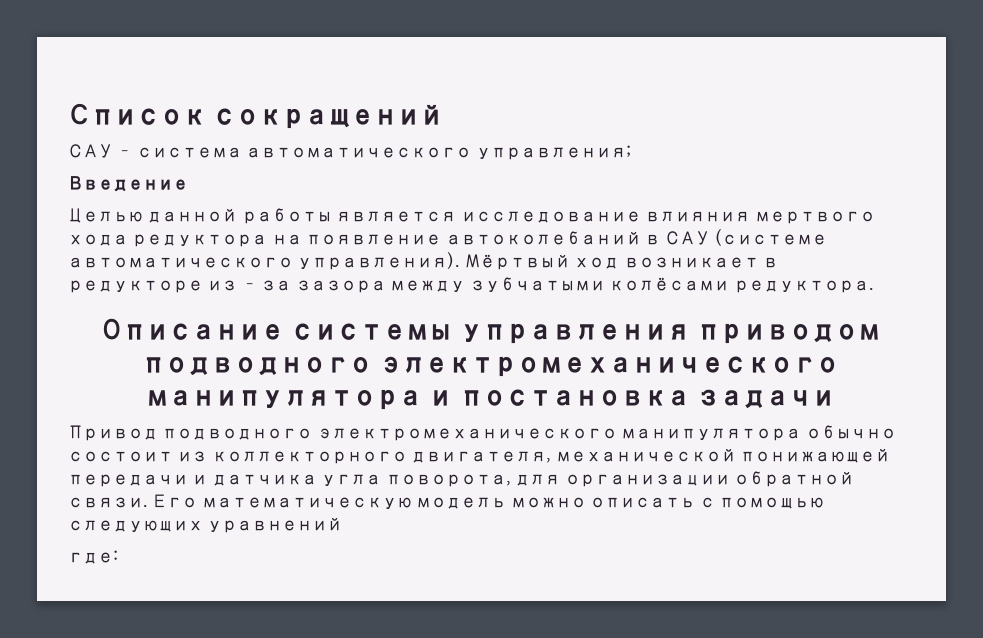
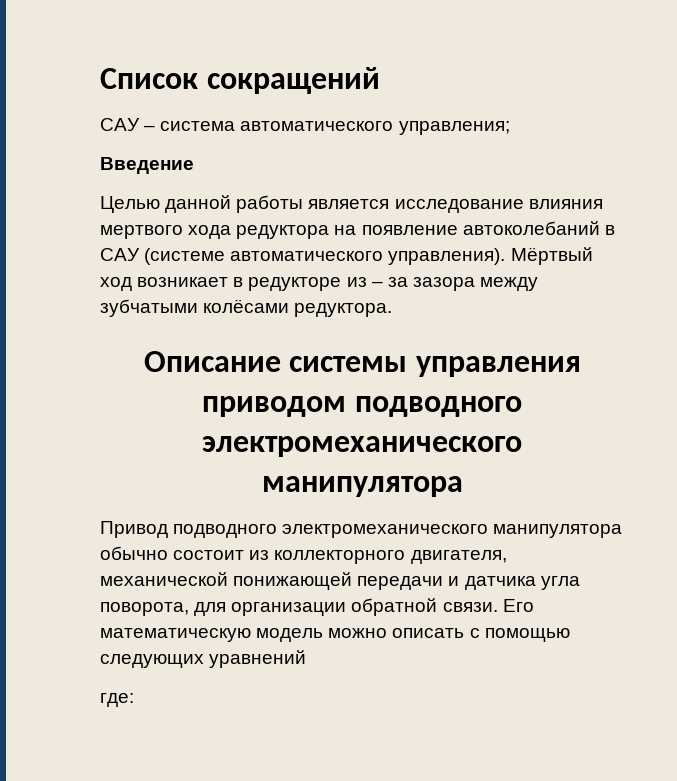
[429,389,835,409] и постановка задачи -> (463, 486) none

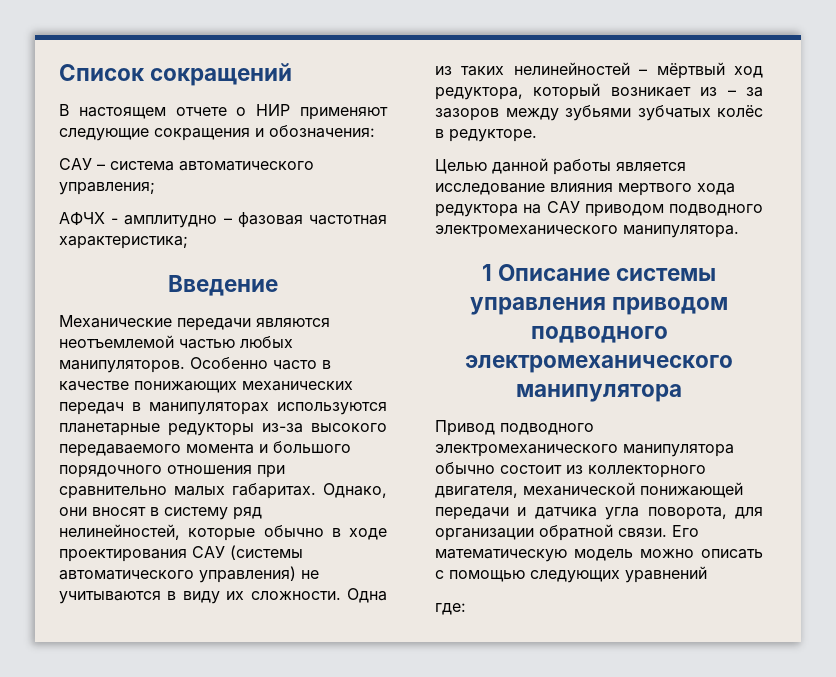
(380, 80) none -> [59,104,388,120] [59,125,375,141] // В настоящем отчете о НИР применяют следующие сокращения и обозначения:
[100,157,194,174] Введение -> [59,211,387,228] [59,236,188,249] [168,275,278,296] [59,315,330,331] [59,335,293,349] [59,357,331,373] [59,381,353,393] [59,402,387,415] [59,423,387,436] [59,441,351,457] [59,465,285,478] [59,483,387,499] [59,507,262,520] [59,524,387,541] [59,545,303,562] [59,566,319,583] [59,588,387,604] [435,62,763,79] [435,83,763,100] [435,105,763,121] [435,129,537,142] АФЧХ - амплитудно – фазовая частотная характеристика; // Введение // Механические передачи являются неотъемлемой частью любых манипуляторов. Особенно часто в качестве понижающих механических передач в манипуляторах используются планетарные редукторы из-за высокого передаваемого момента и большого порядочного отношения при сравнительно малых габаритах. Однако, они вносят в систему ряд нелинейностей, которые обычно в ходе проектирования САУ (системы автоматического управления) не учитываются в виду их сложности. Одна из таких нелинейностей – мёртвый ход редуктора, который возникает из – за зазоров между зубьями зубчатых колёс в редукторе.
[361,221,615,235] [100,247,593,265] [100,277,539,291] [100,299,393,317] появление автоколебаний в САУ (системе автоматического управления). Мёртвый ход возникает в редукторе из – за зазора между зубчатыми колёсами редуктора. // -> [546,201,763,217] [435,225,739,238] [481,264,492,281] САУ приводом подводного электромеханического манипулятора. // 1

